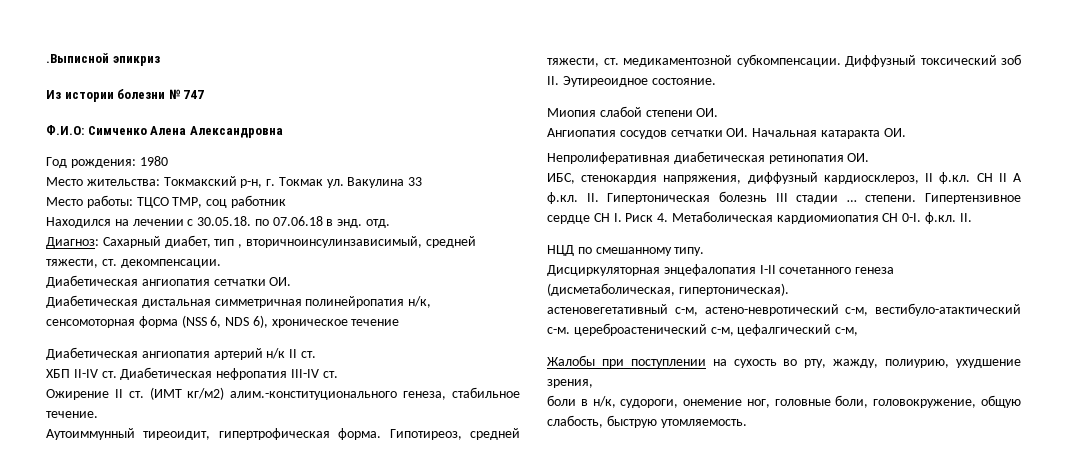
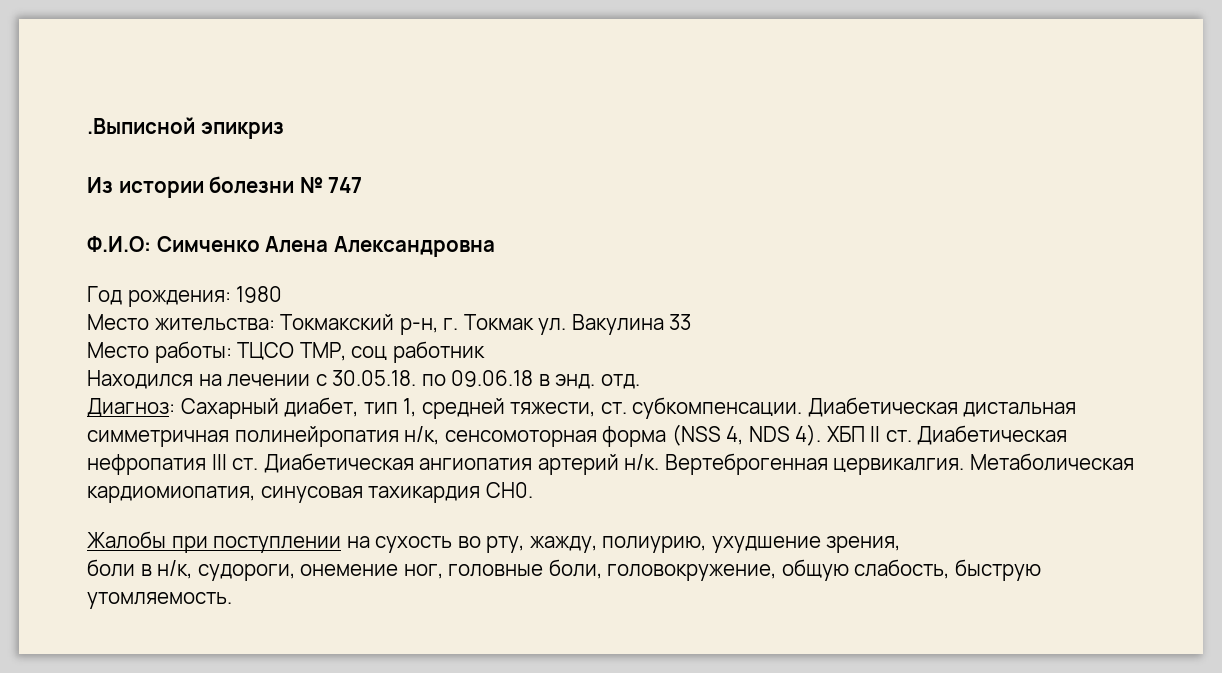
[272,216,323,226] 07.06.18 -> [451,370,534,387] 09.06.18
[238,236,476,248] [46,259,221,268] [46,275,292,288] , вторичноинсулинзависимый, средней тяжести, ст. декомпенсации. // Диабетическая ангиопатия сетчатки ОИ. // -> [403,397,803,419] 1, средней тяжести, ст. субкомпенсации.
[210,315,400,328] [46,347,316,360] [46,367,338,380] [46,387,520,400] [46,411,98,418] [46,428,520,440] [547,54,1021,67] [547,76,716,87] [547,106,719,117] [547,128,906,139] [547,151,870,164] [547,172,1022,184] [547,191,1021,204] [547,211,972,224] [547,245,705,256] [547,264,895,276] [547,283,789,296] [547,303,1021,316] [547,323,859,336] 6, NDS 6), хроническое течение // Диабетическая ангиопатия артерий н/к II ст. // ХБП II-IV ст. Диабетическая нефропатия III-IV ст. // Ожирение II ст. (ИМТ кг/м2) алим.-конституционального генеза, стабильное течение. // Аутоиммунный тиреоидит, гипертрофическая форма. Гипотиреоз, средней тяжести, ст. медикаментозной субкомпенсации. Диффузный токсический зоб II. Эутиреоидное состояние. // Миопия слабой степени ОИ. // Ангиопатия сосудов сетчатки ОИ. Начальная катаракта ОИ. // Непролиферативная диабетическая ретинопатия ОИ. // ИБС, стенокардия напряжения, диффузный кардиосклероз, II ф.кл. СН II А ф.кл. II. Гипертоническая болезнь III стадии … степени. Гипертензивное сердце СН I. Риск 4. Метаболическая кардиомиопатия СН 0-I. ф.кл. II. // НЦД по смешанному типу. // Дисциркуляторная энцефалопатия I-II сочетанного генеза (дисметаболическая, гипертоническая). // астеновегетативный с-м, астено-невротический с-м, вестибуло-атактический с-м. цереброастенический с-м, цефалгический с-м, -> [726,424,1068,446] [87,453,1134,475] [87,482,533,503] 4, NDS 4). ХБП II ст. Диабетическая нефропатия III ст. Диабетическая ангиопатия артерий н/к. Вертеброгенная цервикалгия. Метаболическая кардиомиопатия, синусовая тахикардия СН0.

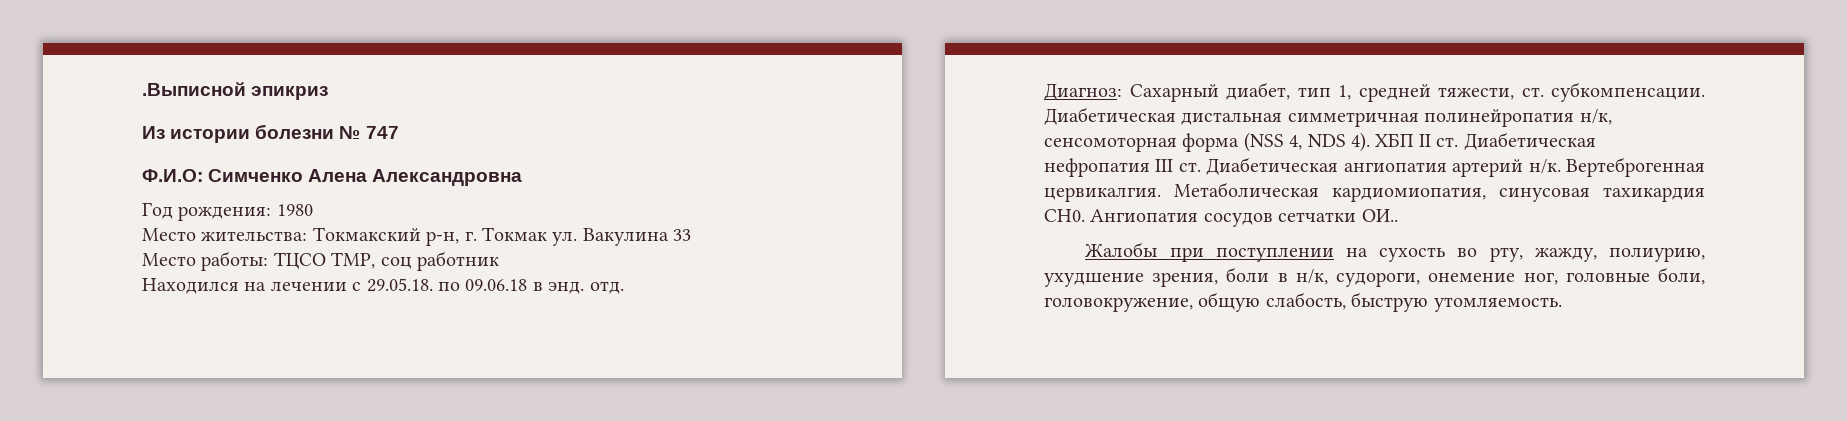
[332,370,417,386] 30.05.18. -> [366,278,433,292] 29.05.18.
(533, 490) none -> [1090,209,1398,227] Ангиопатия сосудов сетчатки ОИ..
(901, 544) // -> (1219, 279) none

